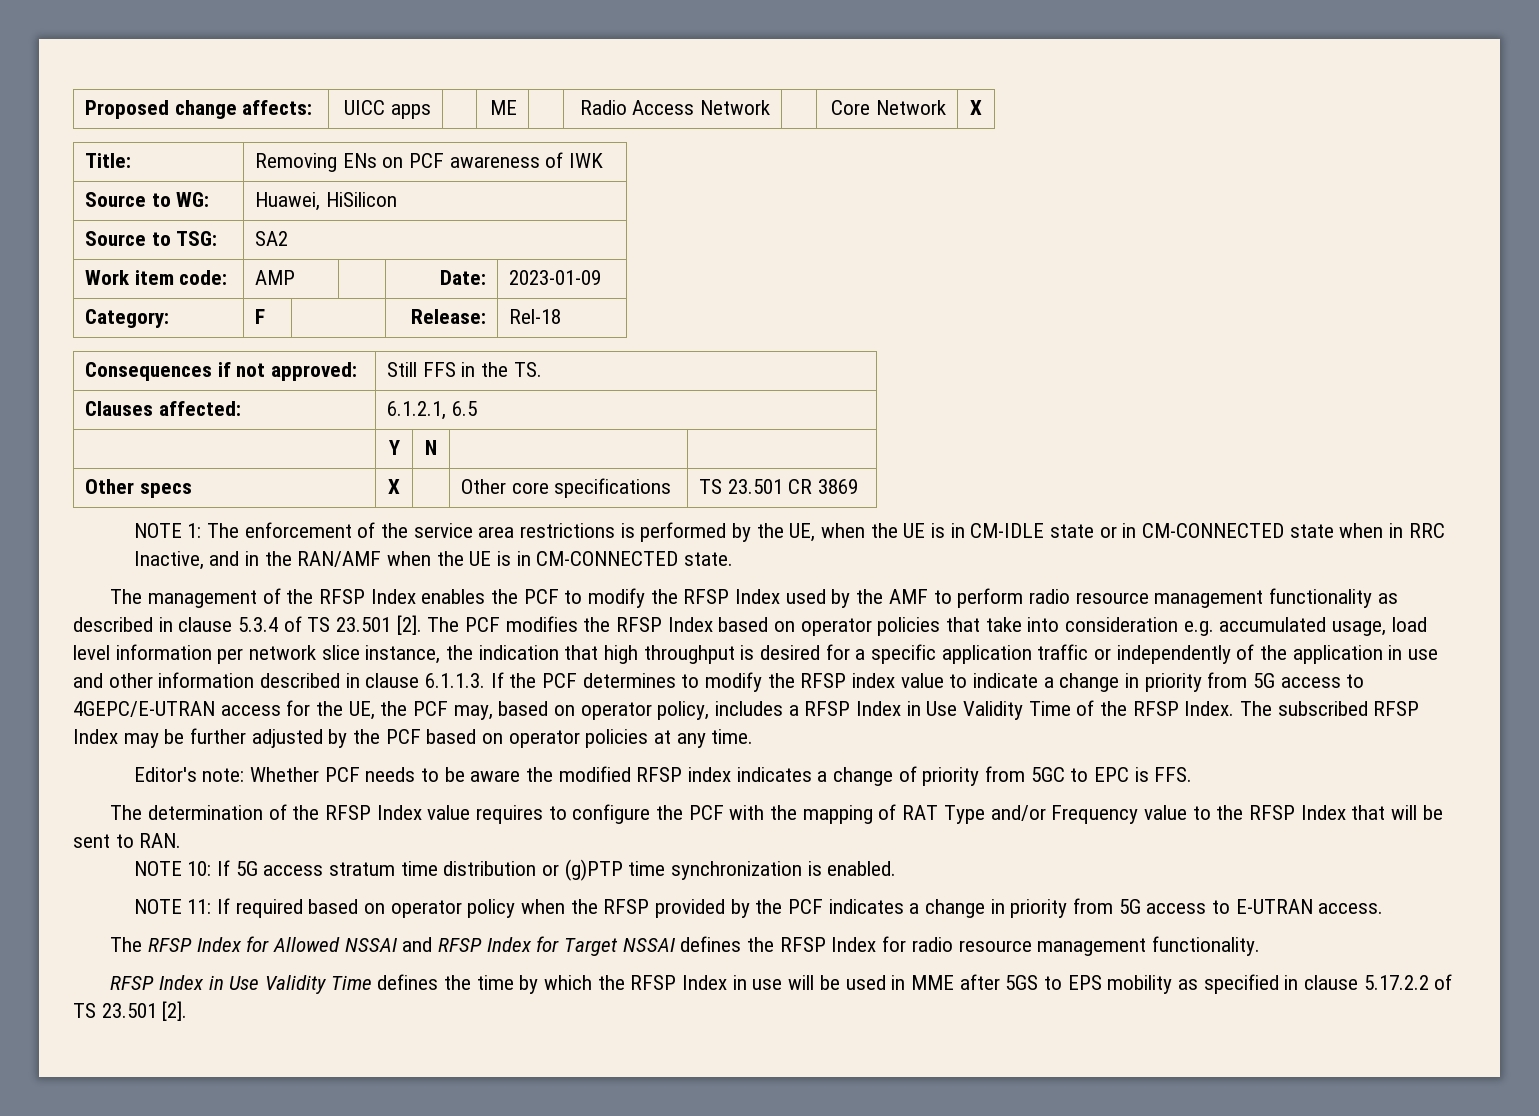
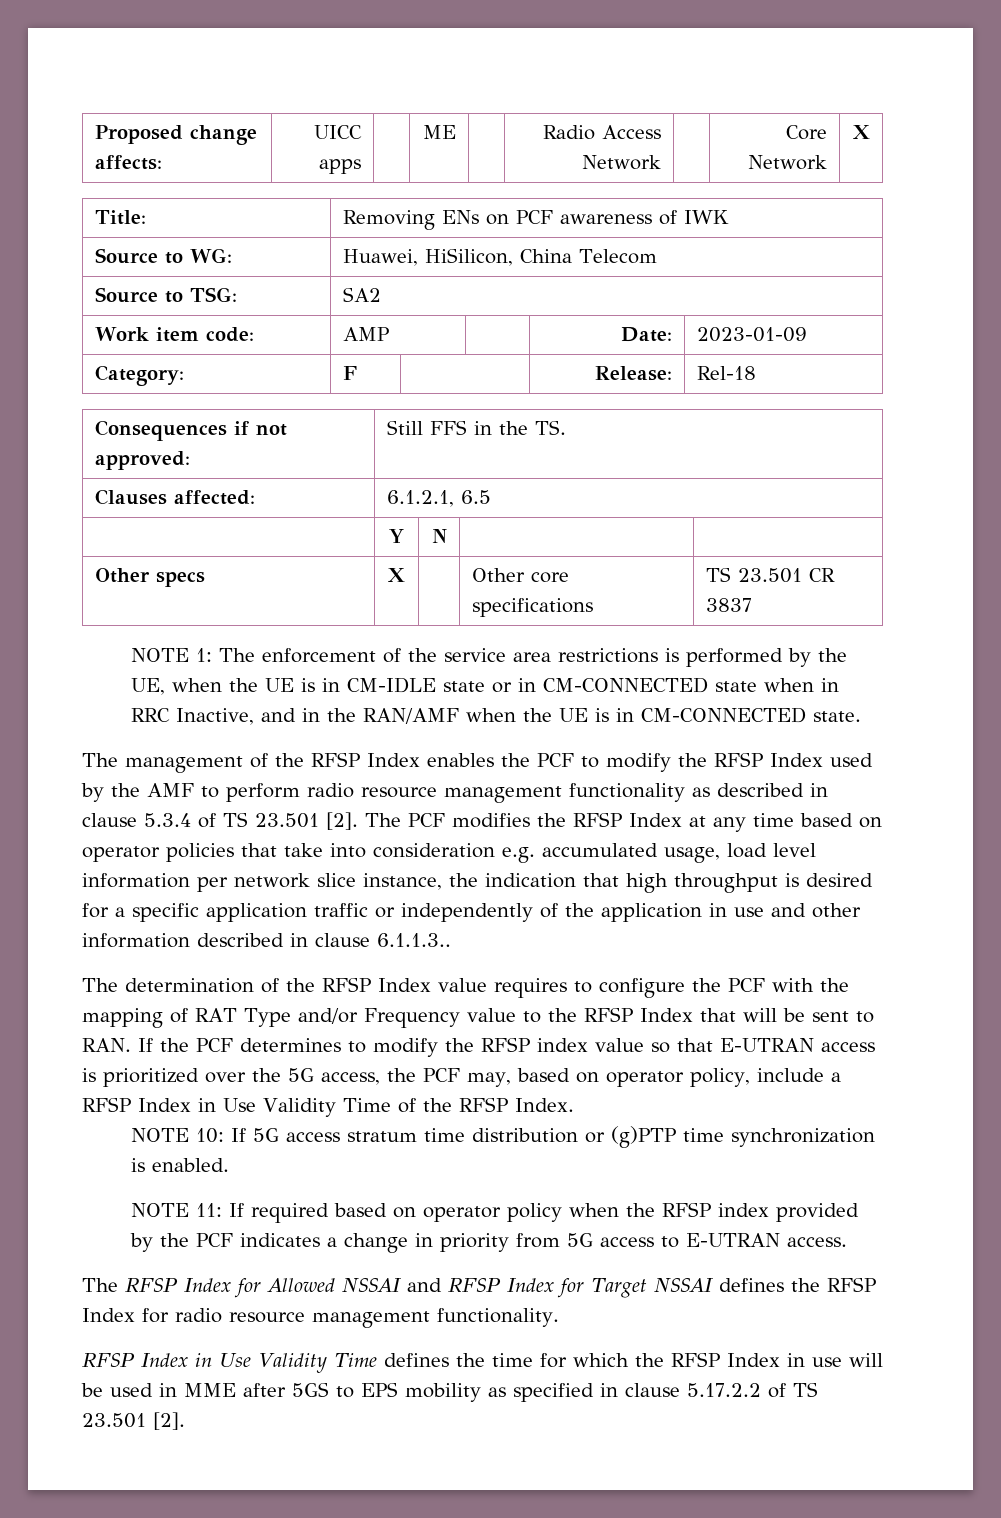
[325,192,397,207] HiSilicon -> [424,248,657,266] HiSilicon, China Telecom
[818,479,859,494] 3869 -> [705,598,752,612] 3837
(713, 624) none -> [689,813,794,832] at any time
[425,672,1365,692] [73,700,1420,720] [73,728,754,748] [133,766,1193,786] 6.1.1.3. If the PCF determines to modify the RFSP index value to indicate a change in priority from 5G access to 4GEPC/E-UTRAN access for the UE, the PCF may, based on operator policy, includes a RFSP Index in Use Validity Time of the RFSP Index. The subscribed RFSP Index may be further adjusted by the PCF based on operator policies at any time. // Editor's note: Whether PCF needs to be aware the modified RFSP index indicates a change of priority from 5GC to EPC is FFS. -> [377,933,451,947] 6.1.1.3..
(182, 840) none -> [138,1037,875,1057] [82,1068,841,1087] [82,1097,574,1117] If the PCF determines to modify the RFSP index value so that E-UTRAN access is prioritized over the 5G access, the PCF may, based on operator policy, include a RFSP Index in Use Validity Time of the RFSP Index.
(650, 906) none -> [718,1203,770,1217] index
[519,975,539,994] by -> [539,1353,567,1368] for

